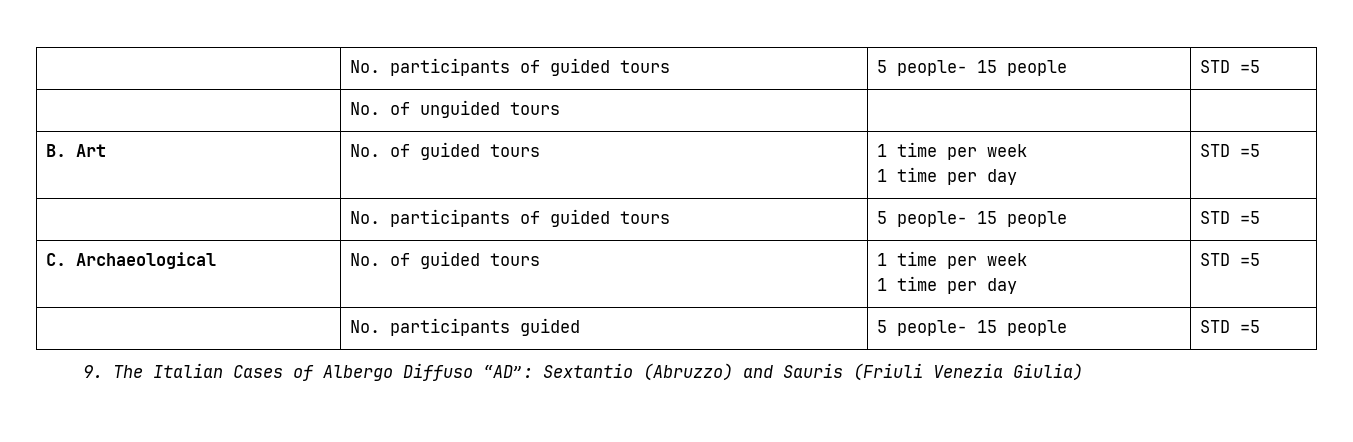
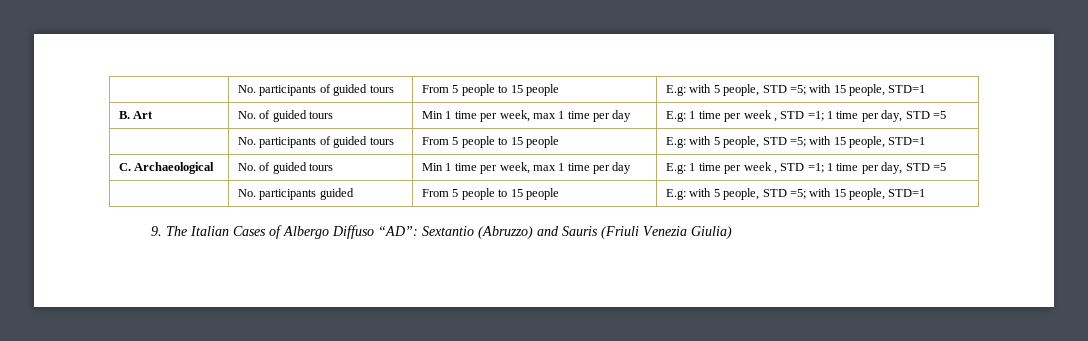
[350,58,671,76] [877,60,1068,76] [1200,60,1261,73] [350,100,561,118] | No. participants of guided tours | 5 people- 15 people | STD =5 // | No. of unguided tours | | -> [238,84,394,96] [422,84,559,96] [666,84,926,96] | No. participants of guided tours | From 5 people to 15 people | E.g: with 5 people, STD =5; with 15 people, STD=1
[877,142,1028,160] [877,167,1018,185] 1 time per week // 1 time per day | -> [422,110,632,122] [666,110,903,122] Min 1 time per week, max 1 time per day | E.g: 1 time per week , STD =1; 1 time per day,
[877,211,1068,227] [1200,211,1261,224] 5 people- 15 people | STD =5 -> [422,136,559,148] [666,136,926,148] From 5 people to 15 people | E.g: with 5 people, STD =5; with 15 people, STD=1
[877,251,1028,269] [877,276,1018,294] 1 time per week // 1 time per day | -> [422,162,632,174] [666,162,903,174] Min 1 time per week, max 1 time per day | E.g: 1 time per week , STD =1; 1 time per day,
[877,320,1068,336] [1200,320,1261,333] 5 people- 15 people | STD =5 -> [422,188,559,200] [666,188,926,200] From 5 people to 15 people | E.g: with 5 people, STD =5; with 15 people, STD=1

